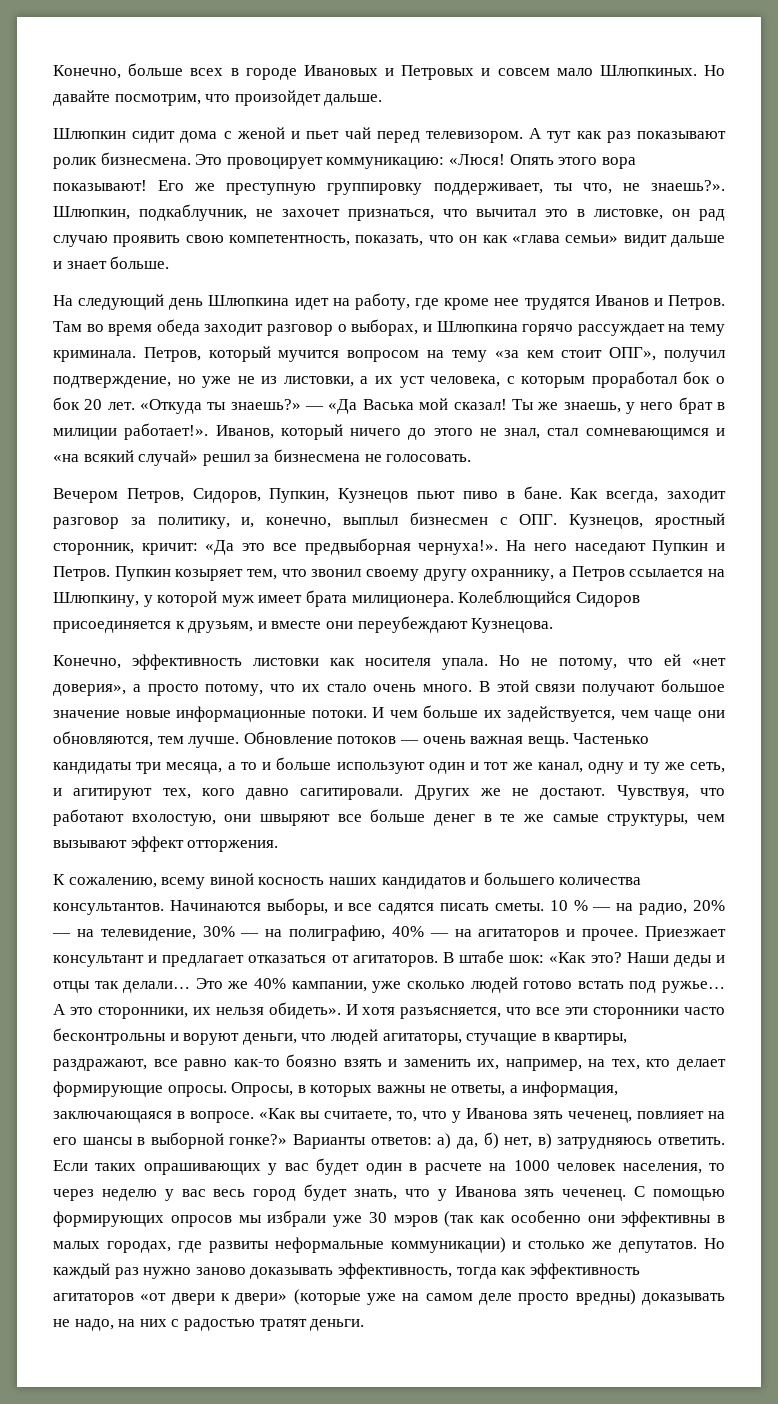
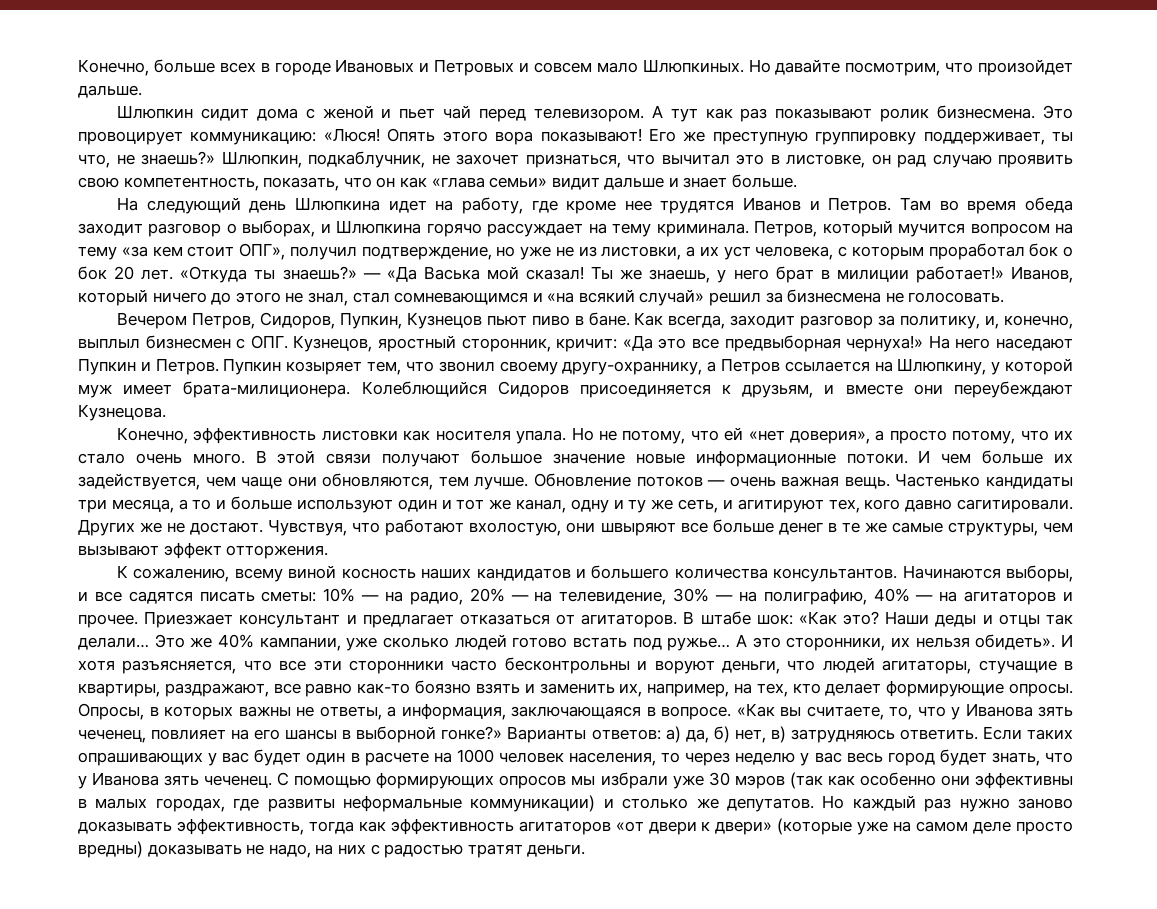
[650,180,725,191] знаешь?». -> [141,151,215,165] знаешь?»
[124,423,209,440] работает!». -> [915,266,1004,283] работает!»
[418,540,499,555] чернуха!». -> [846,335,924,352] чернуха!»
[423,569,555,581] другу охраннику, -> [562,361,703,375] другу-охраннику,
[305,590,454,607] брата милиционера. -> [183,381,351,398] брата-милиционера.
[494,900,588,911] сметы. 10 % -> [261,588,356,602] сметы: 10%

